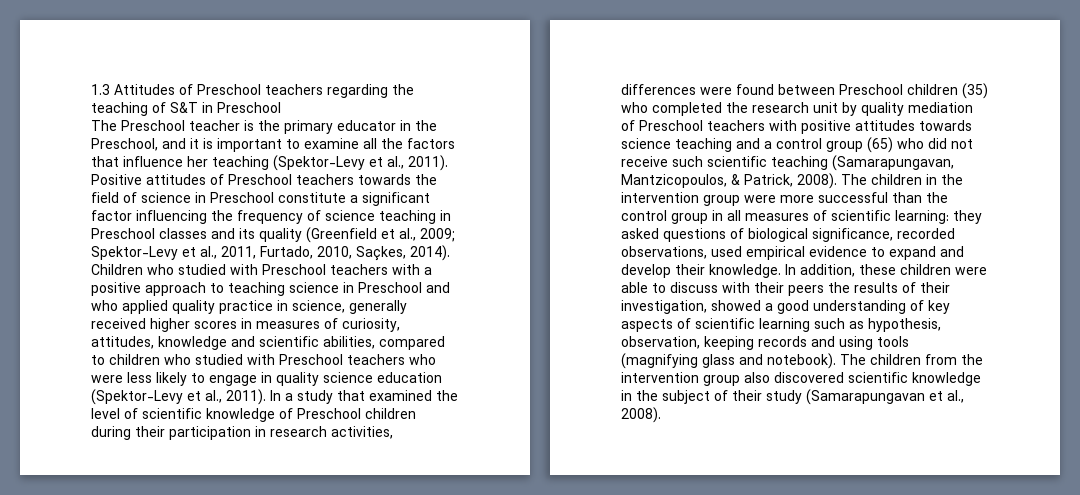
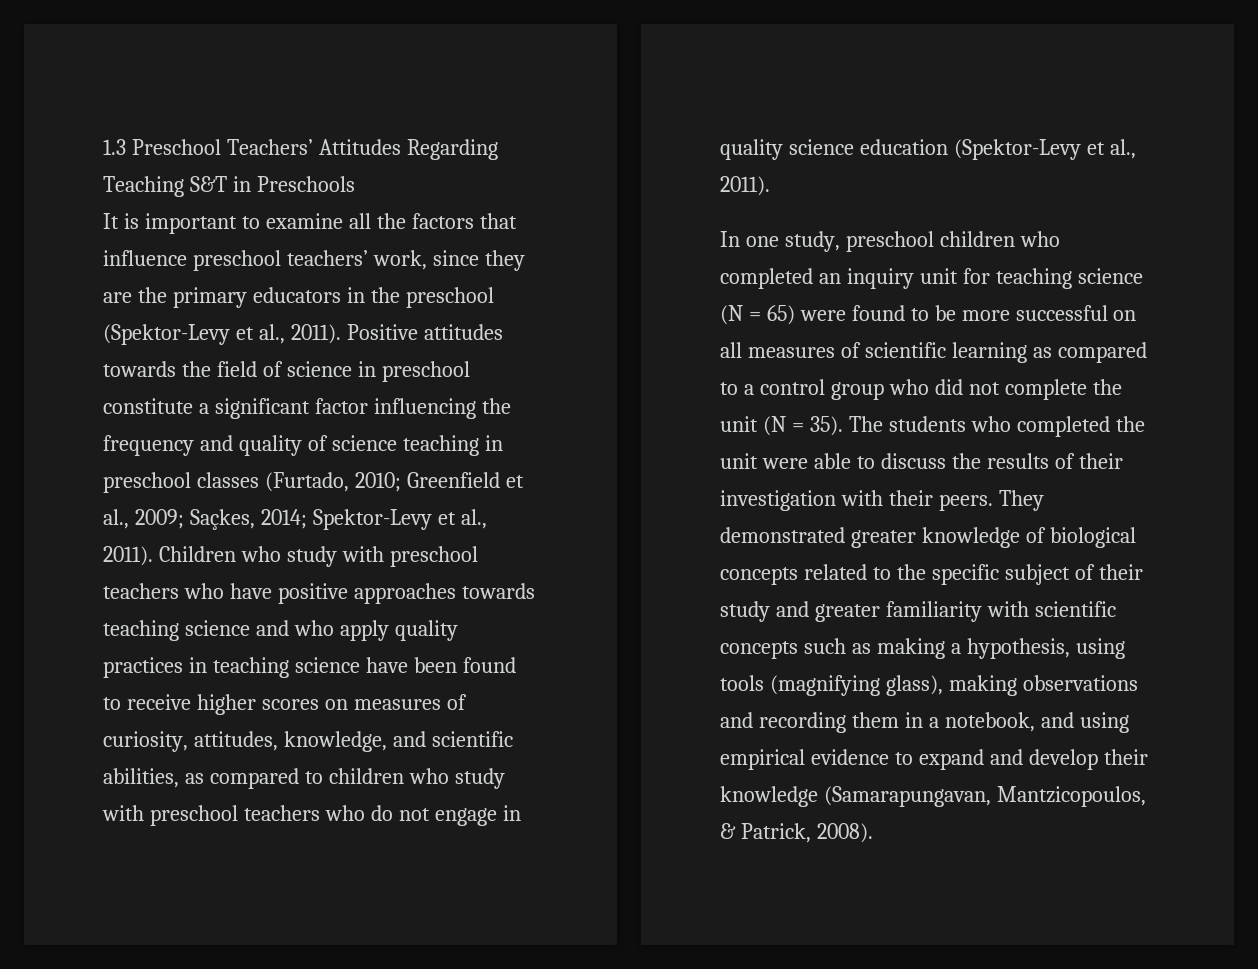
[114,84,414,98] [91,102,281,116] [91,120,437,134] [91,138,199,151] Attitudes of Preschool teachers regarding the teaching of S&T in Preschool // The Preschool teacher is the primary educator in the Preschool, and it -> [131,139,498,160] [103,176,355,197] [103,213,119,229] Preschool Teachers’ Attitudes Regarding Teaching S&T in Preschools // It
[187,156,269,170] her teaching -> [192,250,525,271] [103,287,494,308] preschool teachers’ work, since they are the primary educators in the preschool
[210,174,354,185] of Preschool teachers -> (503, 332) none
[210,192,274,203] Preschool -> [381,361,470,382] preschool
(303, 217) none -> [199,435,302,456] and quality
[91,227,377,243] Preschool classes and its quality (Greenfield -> [103,472,500,493] preschool classes (Furtado, 2010; Greenfield
(455, 235) none -> [189,509,307,530] Saçkes, 2014;
[221,245,450,261] [91,264,432,275] [91,282,450,296] [91,300,407,314] [91,318,146,329] 2011, Furtado, 2010, Saçkes, 2014). Children who studied with Preschool teachers with a positive approach to teaching science in Preschool and who applied quality practice in science, generally received -> [103,546,478,567] [103,583,535,604] [103,620,458,641] [103,657,516,678] [103,694,191,710] 2011). Children who study with preschool teachers who have positive approaches towards teaching science and who apply quality practices in teaching science have been found to receive
[241,318,252,329] in -> [324,699,348,710] on
[158,336,227,350] knowledge -> [283,731,387,752] knowledge,
(375, 342) none -> [184,773,204,784] as
[195,354,436,365] [91,372,205,386] studied with Preschool teachers who were less likely to -> [454,768,505,789] [102,805,430,826] study with preschool teachers who do not
[270,390,458,404] [91,408,416,422] [91,426,393,440] [621,83,988,99] [621,102,973,116] [621,120,972,134] [621,137,973,153] [621,155,954,171] [621,173,963,189] [621,192,948,206] [621,210,982,224] [621,228,955,242] [621,246,742,259] In a study that examined the level of scientific knowledge of Preschool children during their participation in research activities, differences were found between Preschool children (35) who completed the research unit by quality mediation of Preschool teachers with positive attitudes towards science teaching and a control group (65) who did not receive such scientific teaching (Samarapungavan, Mantzicopoulos, & Patrick, 2008). The children in the intervention group were more successful than the control group in all measures of scientific learning: they asked questions of biological significance, recorded observations, used -> [720,231,1060,252] [720,268,1143,289] [720,305,1137,325] [720,342,1147,363] [720,379,1122,400] [720,416,1145,437] [720,453,1123,469] [720,490,1044,511] [720,527,1136,548] [720,564,1143,585] [720,601,1116,622] [720,638,1125,659] [720,675,1138,696] [720,712,1129,733] // In one study, preschool children who completed an inquiry unit for teaching science (N = 65) were found to be more successful on all measures of scientific learning as compared to a control group who did not complete the unit (N = 35). The students who completed the unit were able to discuss the results of their investigation with their peers. They demonstrated greater knowledge of biological concepts related to the specific subject of their study and greater familiarity with scientific concepts such as making a hypothesis, using tools (magnifying glass), making observations and recording them in a notebook, and using
[709,264,987,278] [621,282,950,296] [621,300,950,314] [621,318,941,332] [621,336,909,350] [621,353,983,369] [621,372,981,386] [621,389,964,405] knowledge. In addition, these children were able to discuss with their peers the results of their investigation, showed a good understanding of key aspects of scientific learning such as hypothesis, observation, keeping records and using tools (magnifying glass and notebook). The children from the intervention group also discovered scientific knowledge in the subject of their study (Samarapungavan et al., -> [720,786,1146,807] [720,823,811,843] knowledge (Samarapungavan, Mantzicopoulos, & Patrick,

